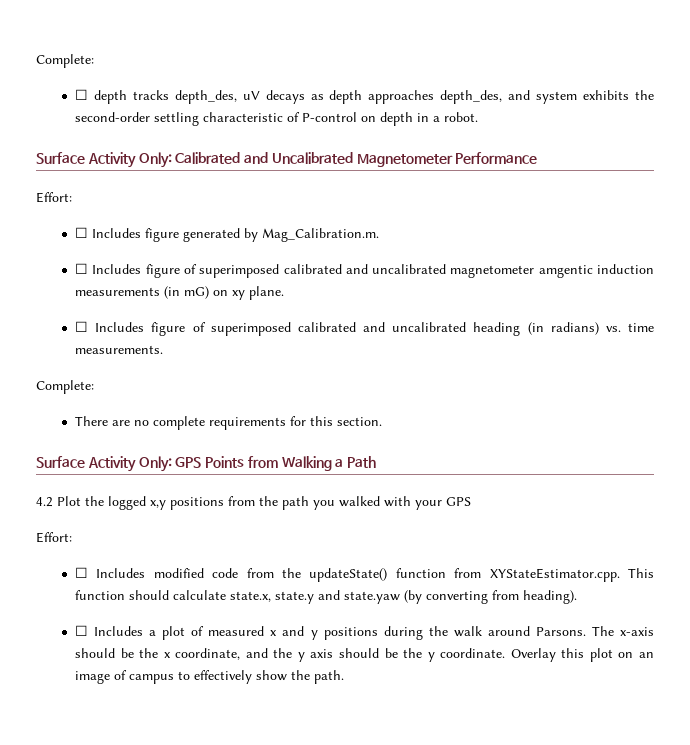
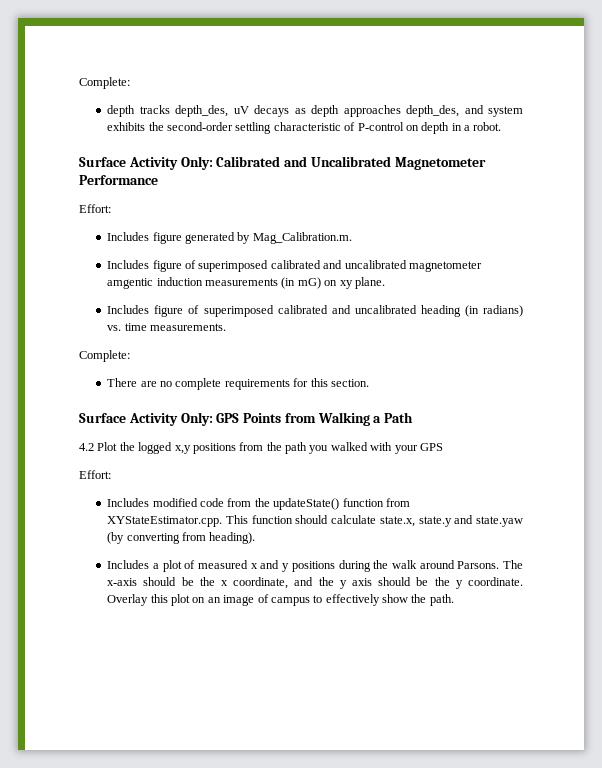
[36,54,94,68] [75,89,89,100] Complete: // ☐ -> [79,77,130,89] Complete: //
[75,227,89,238] ☐ -> (111, 208) none
[75,263,89,274] ☐ -> (352, 238) none
[75,321,89,332] ☐ -> (385, 283) none
[75,567,89,578] ☐ -> (111, 474) none
[75,625,89,636] ☐ -> (256, 538) none

